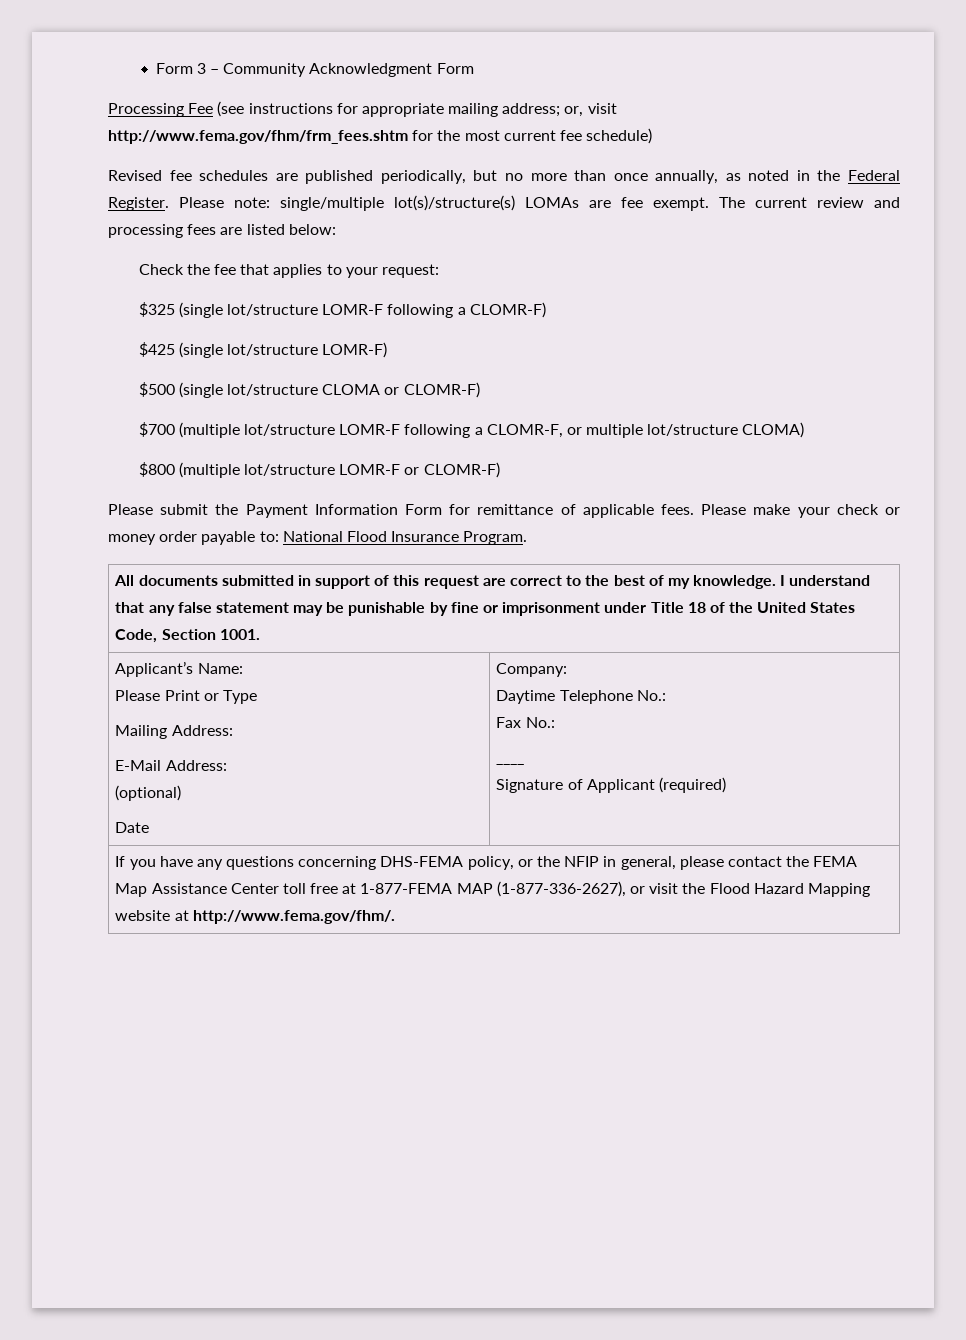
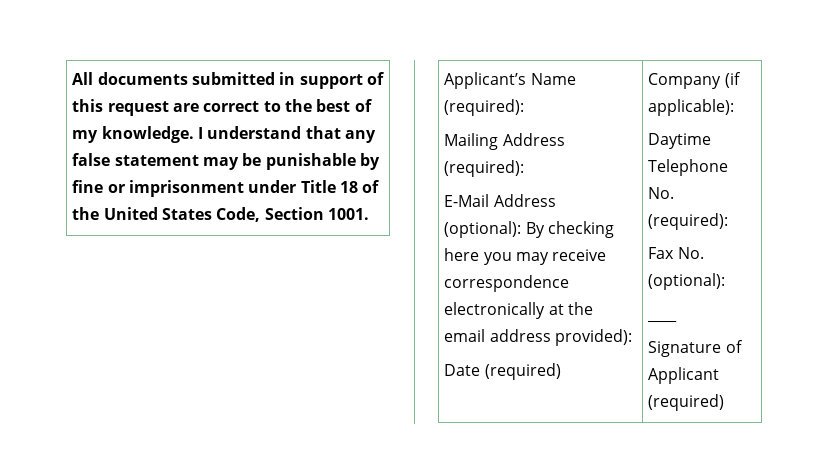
[155,63,474,77] [108,101,617,117] [108,128,653,144] [108,170,900,184] [108,195,900,211] [108,224,336,238] [138,264,439,278] [138,302,546,318] [138,342,388,358] [138,382,480,398] [138,422,805,438] [138,462,500,478] [108,504,901,518] [108,531,528,545] Form 3 – Community Acknowledgment Form // Processing Fee (see instructions for appropriate mailing address; or, visit http://www.fema.gov/fhm/frm_fees.shtm for the most current fee schedule) // Revised fee schedules are published periodically, but no more than once annually, as noted in the Federal Register. Please note: single/multiple lot(s)/structure(s) LOMAs are fee exempt. The current review and processing fees are listed below: // Check the fee that applies to your request: // $325 (single lot/structure LOMR-F following a CLOMR-F) // $425 (single lot/structure LOMR-F) // $500 (single lot/structure CLOMA or CLOMR-F) // $700 (multiple lot/structure LOMR-F following a CLOMR-F, or multiple lot/structure CLOMA) // $800 (multiple lot/structure LOMR-F or CLOMR-F) // Please submit the Payment Information Form for remittance of applicable fees. Please make your check or money order payable to: National Flood Insurance Program. // -> (72, 78) none
[197,663,243,674] [115,690,257,704] Name: // Please Print or Type -> [530,73,576,85] [444,99,525,116] Name (required):
[171,725,233,736] Address: -> [502,133,565,146] [444,160,525,177] Address (required):
[165,760,227,771] [115,785,182,801] [115,822,150,833] [496,663,568,677] Address: // (optional) // Date | Company: -> [493,194,556,207] [444,221,615,238] [444,248,607,265] [444,275,570,292] [444,302,594,319] [444,329,633,346] [444,363,561,380] [648,72,741,89] [648,99,735,116] Address (optional): By checking here you may receive correspondence electronically at the email address provided): // Date (required) | Company (if applicable):
[636,690,666,701] No.: -> [648,187,675,199] [648,213,729,230] No. (required):
[525,717,555,728] No.: -> [677,247,704,259] [648,273,726,290] No. (optional):
[115,856,858,870] [115,881,870,897] [115,910,395,924] // If you have any questions concerning DHS-FEMA policy, or the NFIP in general, please contact the FEMA Map Assistance Center toll free at 1-877-FEMA MAP (1-877-336-2627), or visit the Flood Hazard Mapping website at http://www.fema.gov/fhm/. -> (725, 402) none

